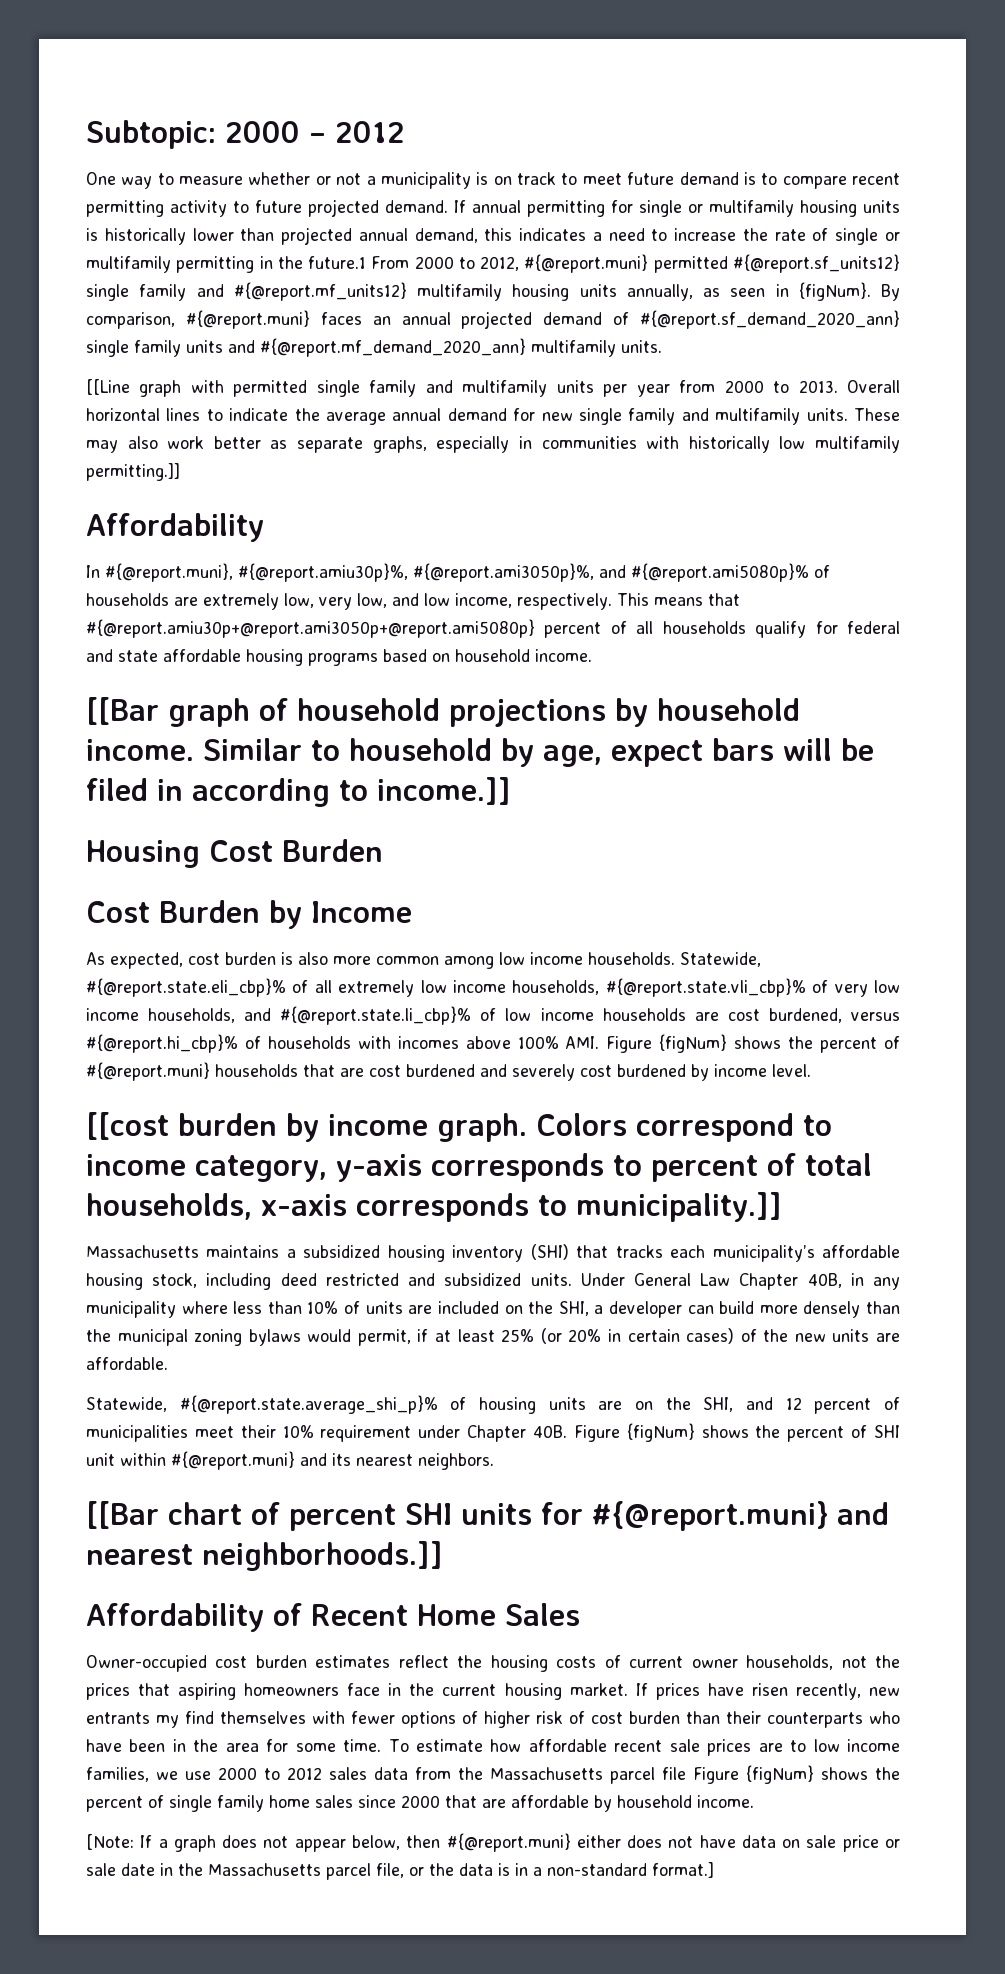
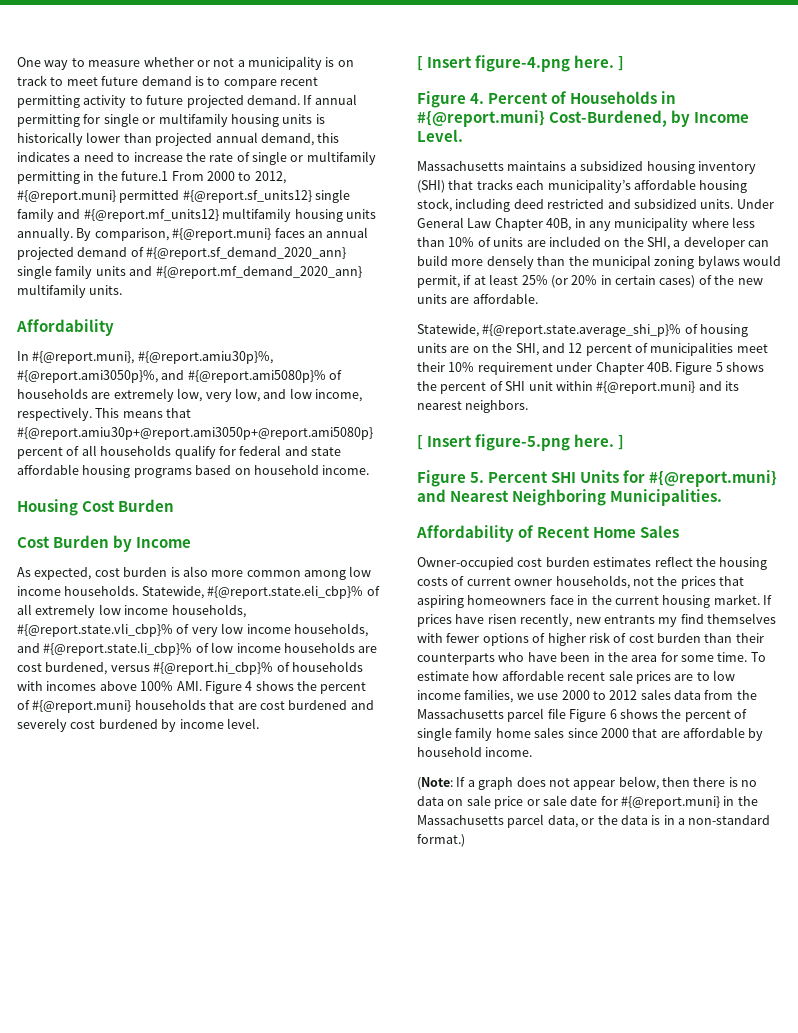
[86,120,405,149] Subtopic: 2000 – 2012 // -> (17, 62) none
[626,282,871,301] annually, as seen in {figNum}. -> [17,227,73,241] annually.
[86,379,901,397] [86,408,900,425] [86,436,901,453] [86,463,180,481] // [[Line graph with permitted single family and multifamily units per year from 2000 to 2013. Overall horizontal lines to indicate the average annual demand for new single family and multifamily units. These may also work better as separate graphs, especially in communities with historically low multifamily permitting.]] -> (123, 290) none
[86,697,800,727] [86,738,874,767] [86,777,511,807] // [[Bar graph of household projections by household income. Similar to household by age, expect bars will be filed in according to income.]] -> (370, 470) none
[659,1034,728,1053] {figNum} -> [245,681,253,691] 4
[86,1112,832,1142] [86,1153,872,1182] [86,1192,782,1222] [[cost burden by income graph. Colors correspond to income category, y-axis corresponds to percent of total households, x-axis corresponds to municipality.]] -> [417,55,625,72] [417,91,677,108] [417,110,750,127] [417,129,463,142] [ Insert figure-4.png here. ] // Figure 4. Percent of Households in #{@report.muni} Cost-Burdened, by Income Level.
[626,1423,695,1442] {figNum} -> [715,362,723,372] 5
[86,1501,889,1531] [86,1541,443,1571] [[Bar chart of percent SHI units for #{@report.muni} and nearest neighborhoods.]] -> [417,434,625,451] [417,470,778,487] [417,489,723,506] [ Insert figure-5.png here. ] // Figure 5. Percent SHI Units for #{@report.muni} and Nearest Neighboring Municipalities.
[746,1765,814,1784] {figNum} -> [609,709,617,719] 6
[86,1834,134,1850] [Note: -> [417,777,453,790] (Note:
[446,1833,736,1852] #{@report.muni} either does not have -> [693,777,758,787] there is no
(155, 1869) none -> [600,796,720,809] for #{@report.muni}
[376,1863,404,1878] file, -> [547,815,578,828] data,
[652,1862,714,1878] format.] -> [417,834,465,847] format.)

